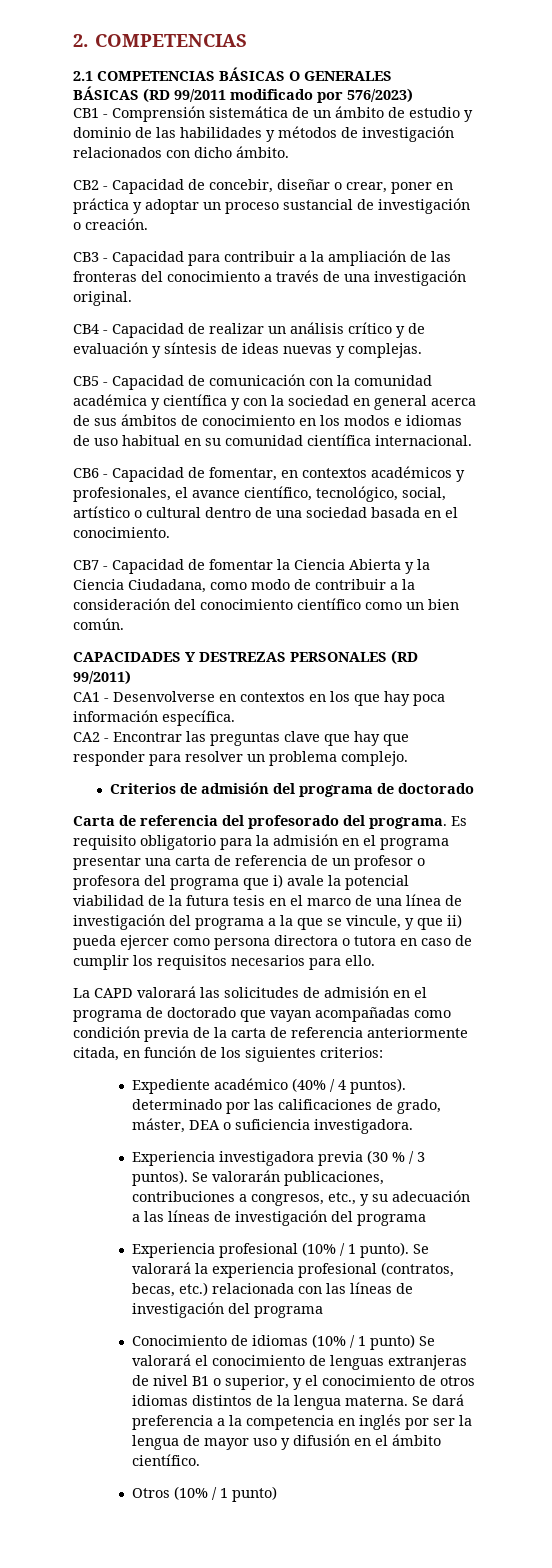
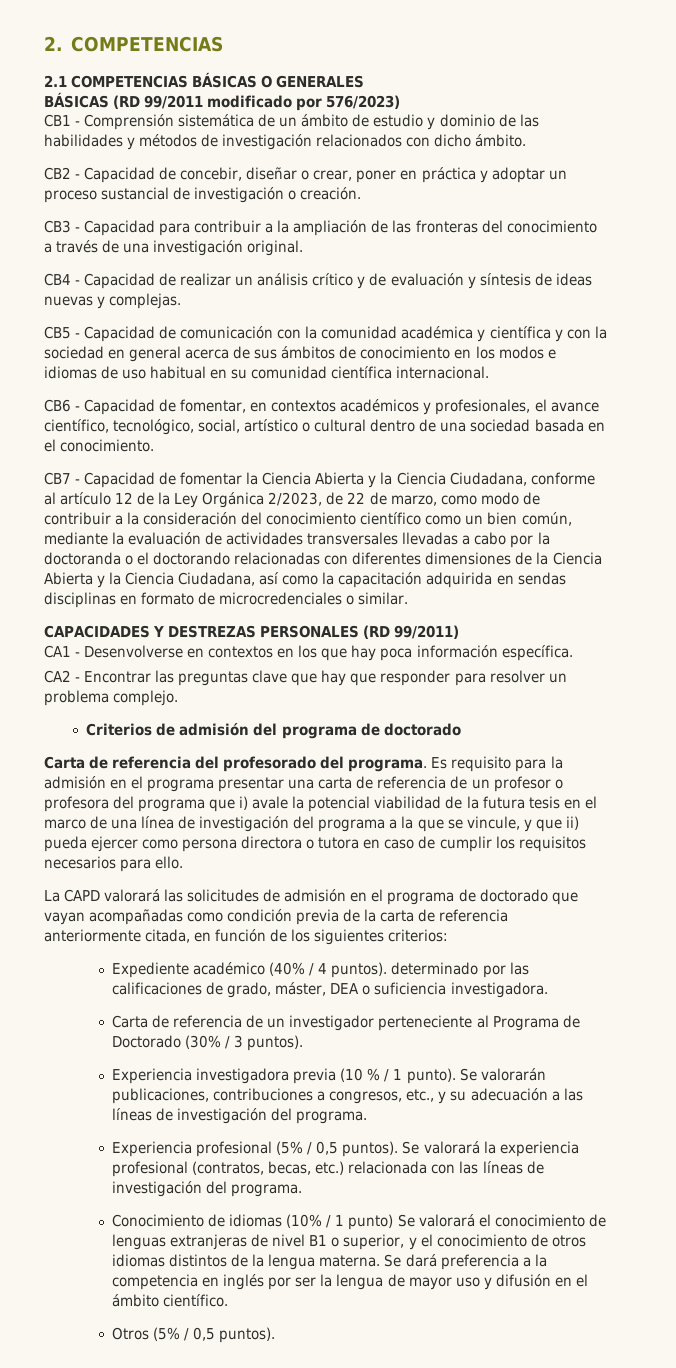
(206, 586) none -> [530,472,595,485] [44,492,437,508] conforme al artículo 12 de la Ley Orgánica 2/2023, de 22 de marzo,
[73,618,124,630] común. -> [521,512,572,526] [44,532,550,548] [44,552,602,565] [44,572,566,588] [44,592,409,608] común, mediante la evaluación de actividades transversales llevadas a cabo por la doctoranda o el doctorando relacionadas con diferentes dimensiones de la Ciencia Abierta y la Ciencia Ciudadana, así como la capacitación adquirida en sendas disciplinas en formato de microcredenciales o similar.
[140,835,216,850] obligatorio -> (512, 764) none
(413, 1126) none -> [112,1015,580,1031] [112,1035,304,1051] // Carta de referencia de un investigador perteneciente al Programa de Doctorado (30% / 3 puntos).
[366,1150,388,1164] (30 -> [340,1068,364,1082] (10
[416,1152,425,1162] [131,1170,188,1186] 3 puntos). -> [393,1068,456,1084] 1 punto).
[356,1214,426,1226] programa -> [296,1111,368,1124] programa.
[301,1242,409,1258] (10% / 1 punto). -> [276,1141,399,1157] (5% / 0,5 puntos).
[253,1306,323,1318] programa -> [231,1184,303,1197] programa.
[173,1486,277,1502] (10% / 1 punto) -> [153,1327,276,1343] (5% / 0,5 puntos).

